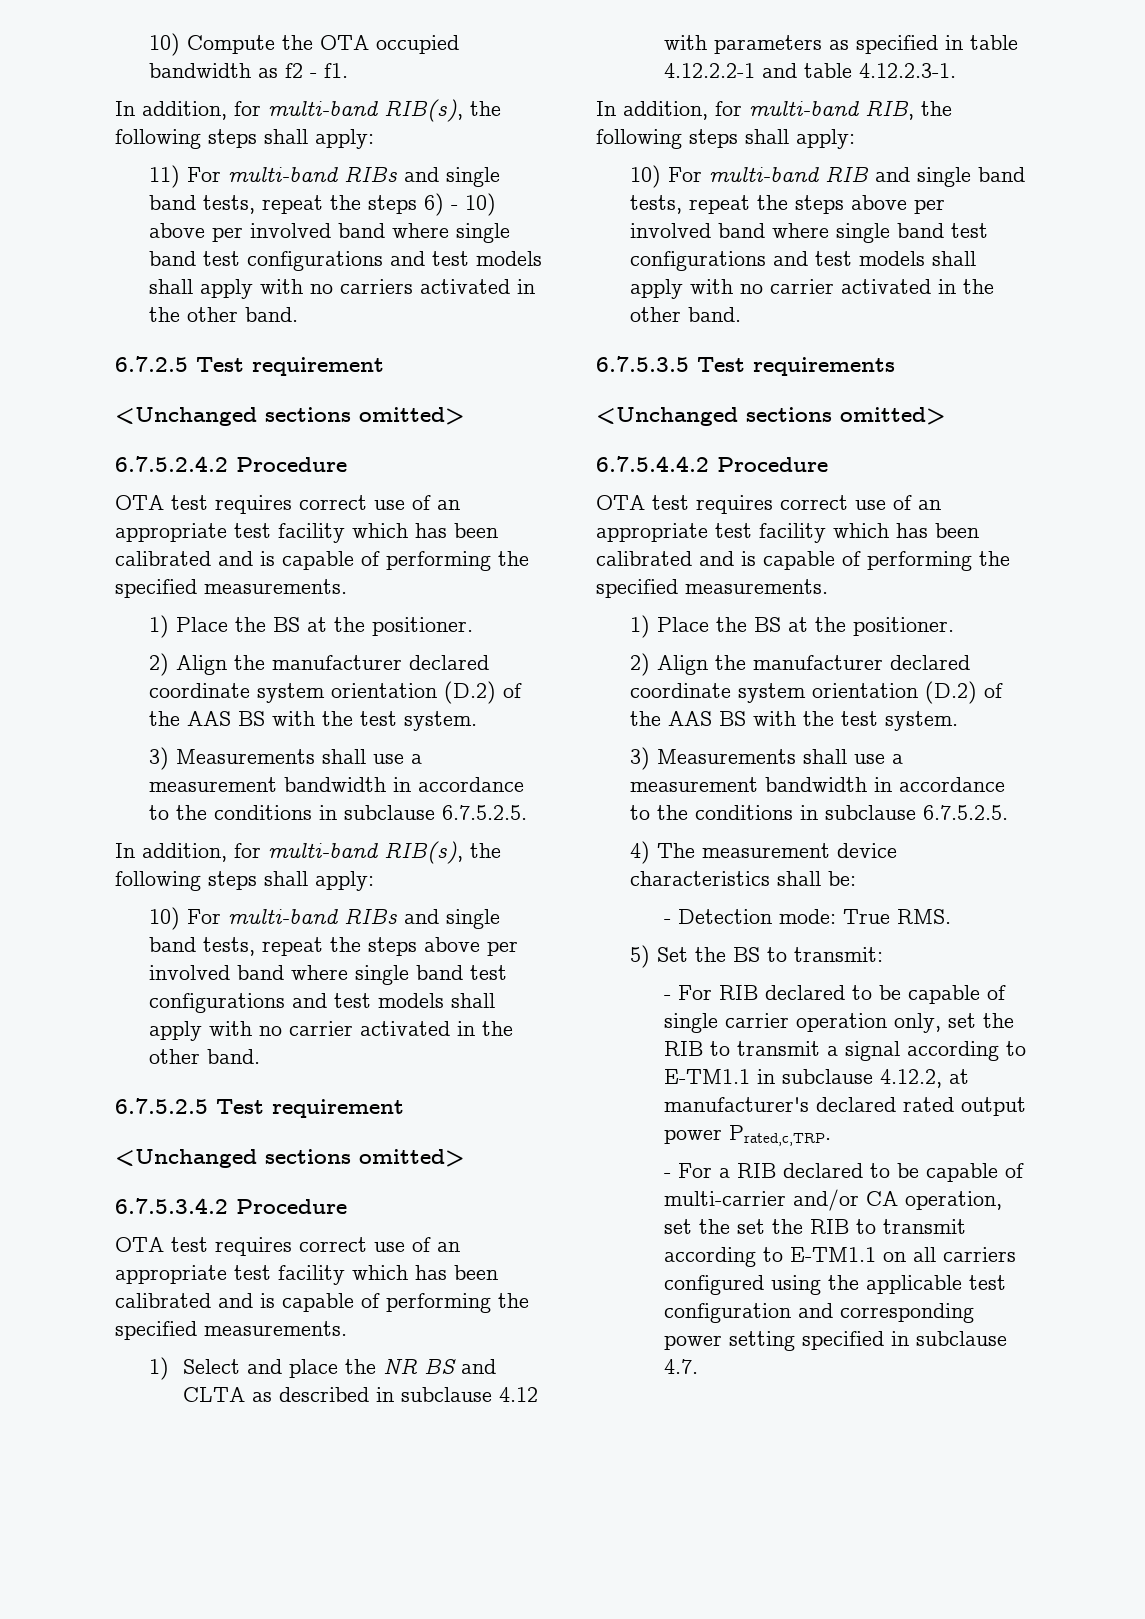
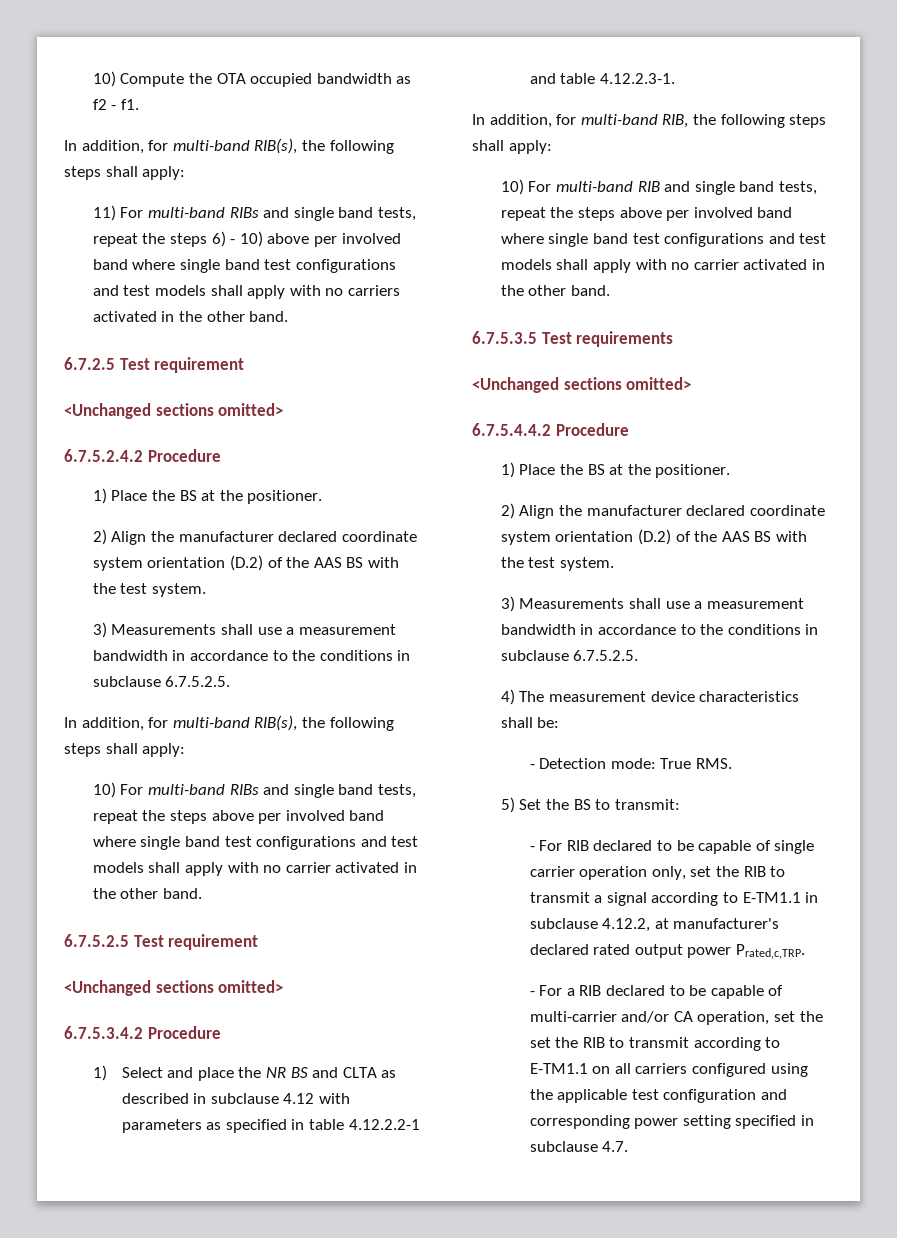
[115,495,460,514] [115,523,498,543] [115,551,529,571] [115,579,347,598] // OTA test requires correct use of an appropriate test facility which has been calibrated and is capable of performing the specified measurements. -> (221, 455) none
[115,1237,460,1256] [115,1265,498,1285] [115,1293,529,1313] [115,1321,347,1340] // OTA test requires correct use of an appropriate test facility which has been calibrated and is capable of performing the specified measurements. -> (221, 1032) none
[596,495,941,514] [596,523,979,543] [596,551,1010,571] [596,579,828,598] // OTA test requires correct use of an appropriate test facility which has been calibrated and is capable of performing the specified measurements. -> (629, 429) none

